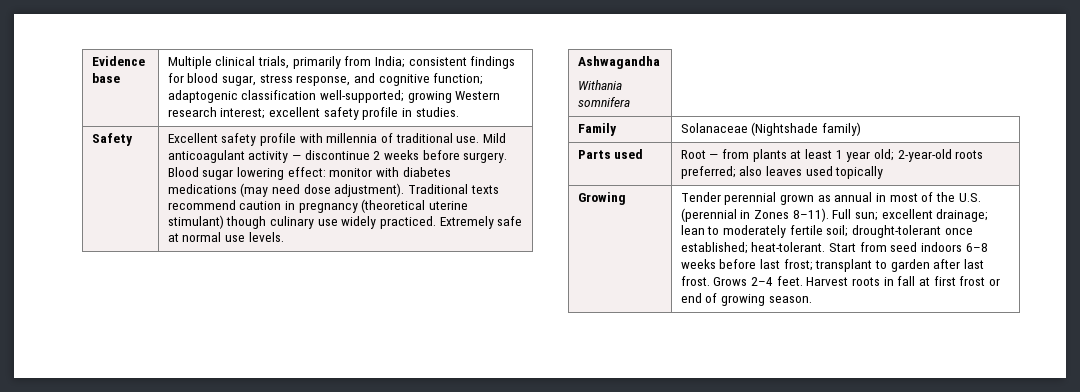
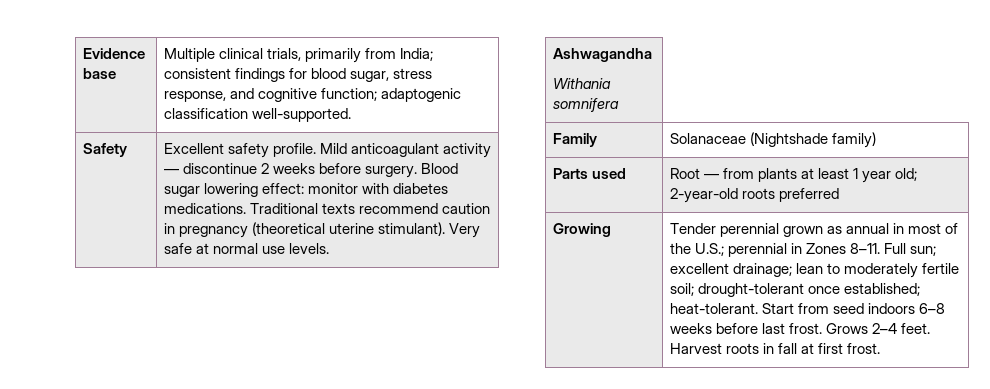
[320,90,501,103] [167,107,459,120] [91,133,133,146] [167,133,480,146] well-supported; growing Western research interest; excellent safety profile in studies. // Safety | Excellent safety profile with millennia of traditional use. -> [251,108,351,122] [82,143,127,157] [163,143,316,158] well-supported. // Safety | Excellent safety profile.
[167,183,405,197] medications (may need dose adjustment). -> [163,203,246,214] medications.
[167,215,494,229] stimulant) though culinary use widely practiced. Extremely -> [378,222,481,238] stimulant). Very
[680,166,884,179] preferred; also leaves used topically -> [778,188,839,202] preferred
[958,193,981,202] [680,208,737,222] U.S. (perennial -> [694,243,787,257] U.S.; perennial
[792,208,829,222] 8–11). -> [850,243,881,254] 8–11.
[783,259,984,272] frost; transplant to garden after last -> (785, 328) none
[959,276,1000,286] [680,293,812,306] frost or end of growing season. -> [847,343,881,354] frost.

